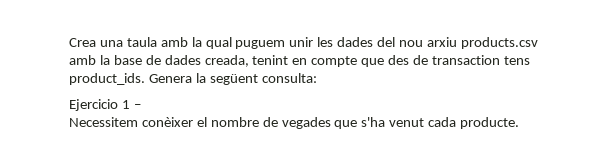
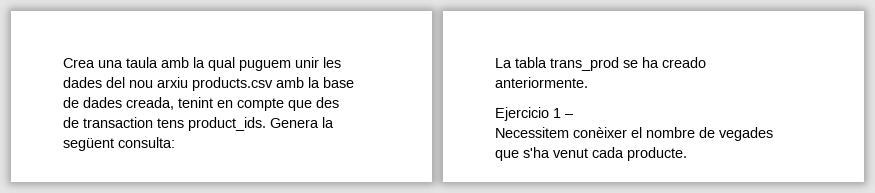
(317, 78) none -> [495,57,706,71] [495,77,588,88] // La tabla trans_prod se ha creado anteriormente.

